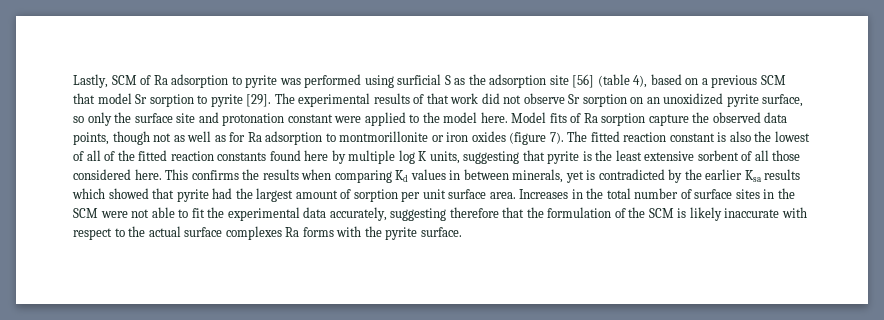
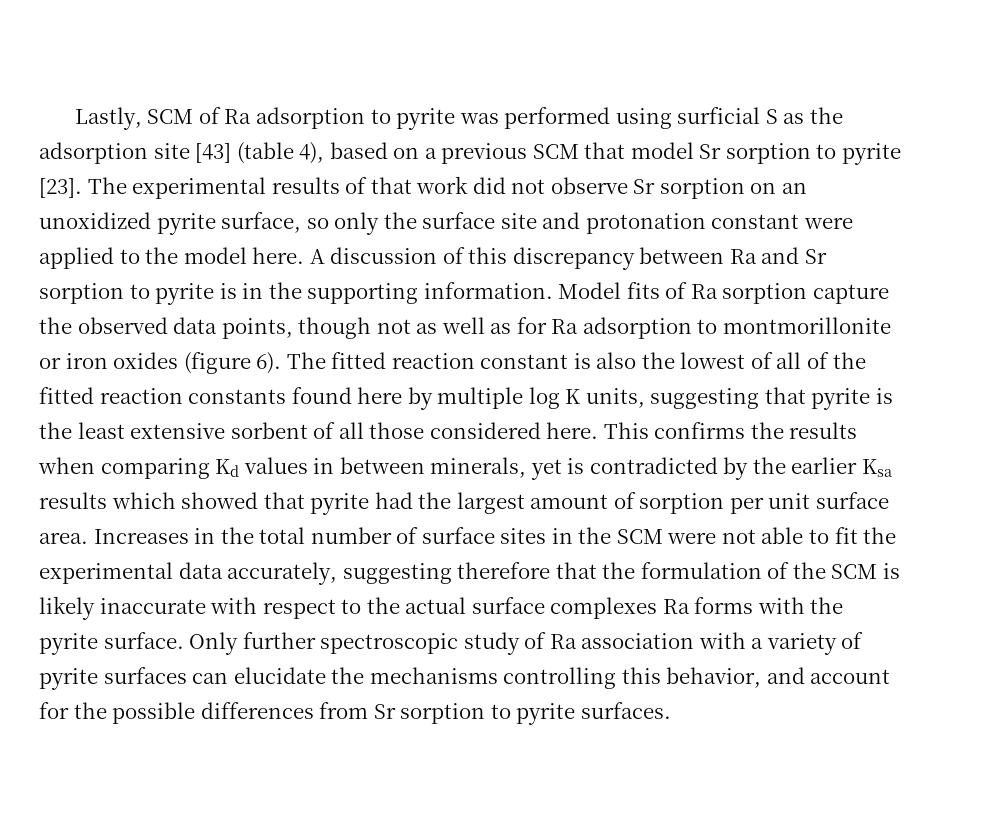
[572,74,595,88] [56] -> [195,143,232,163] [43]
[246,94,272,107] [29]. -> [39,178,82,198] [23].
(508, 117) none -> [309,247,827,270] [39,282,553,305] A discussion of this discrepancy between Ra and Sr sorption to pyrite is in the supporting information.
[549,132,564,144] 7). -> [256,352,282,374] 6).
(462, 232) none -> [189,632,864,655] [39,667,891,690] [39,702,671,725] Only further spectroscopic study of Ra association with a variety of pyrite surfaces can elucidate the mechanisms controlling this behavior, and account for the possible differences from Sr sorption to pyrite surfaces.

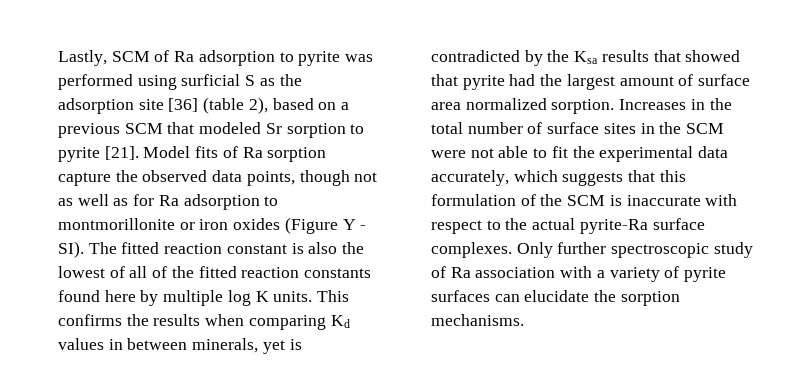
[195,142,325,164] [43] (table 4), -> [168,97,268,114] [36] (table 2),
[630,142,902,165] [39,176,807,199] [39,212,853,235] [39,247,827,270] [39,282,553,305] model Sr sorption to pyrite [23]. The experimental results of that work did not observe Sr sorption on an unoxidized pyrite surface, so only the surface site and protonation constant were applied to the model here. A discussion of this discrepancy between Ra and Sr sorption to pyrite is in the supporting information. -> [199,122,365,138] [58,146,139,162] modeled Sr sorption to pyrite [21].
[183,352,282,374] (figure 6). -> [284,217,367,234] [58,241,84,258] (Figure Y - SI).
[585,387,893,410] [39,422,599,439] units, suggesting that pyrite is the least extensive sorbent of all those considered here. -> [273,291,313,302] units.
[791,457,858,474] earlier -> (570, 56) none
[111,492,176,509] which -> [653,50,681,62] that
[639,492,889,514] [39,532,88,544] sorption per unit surface area. -> [698,74,751,86] [431,98,615,114] surface area normalized sorption.
[342,562,636,584] suggesting therefore that the -> [513,170,686,186] which suggests that this
[39,596,95,620] likely -> (622, 200) none
[471,597,844,619] [39,632,184,655] surface complexes Ra forms with the pyrite surface. -> [579,218,705,234] [431,242,512,258] pyrite-Ra surface complexes.
[369,667,891,689] [39,702,671,725] mechanisms controlling this behavior, and account for the possible differences from Sr sorption to pyrite surfaces. -> [620,291,680,306] [431,314,524,326] sorption mechanisms.

